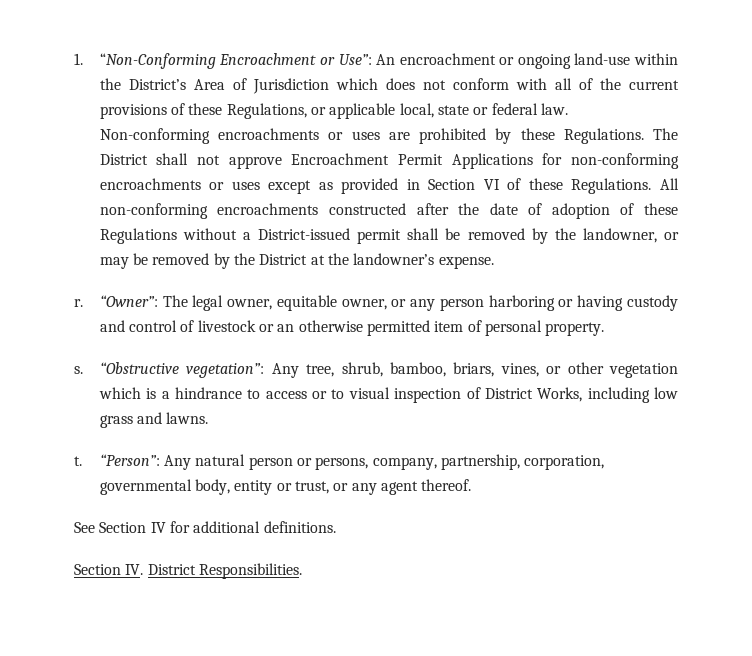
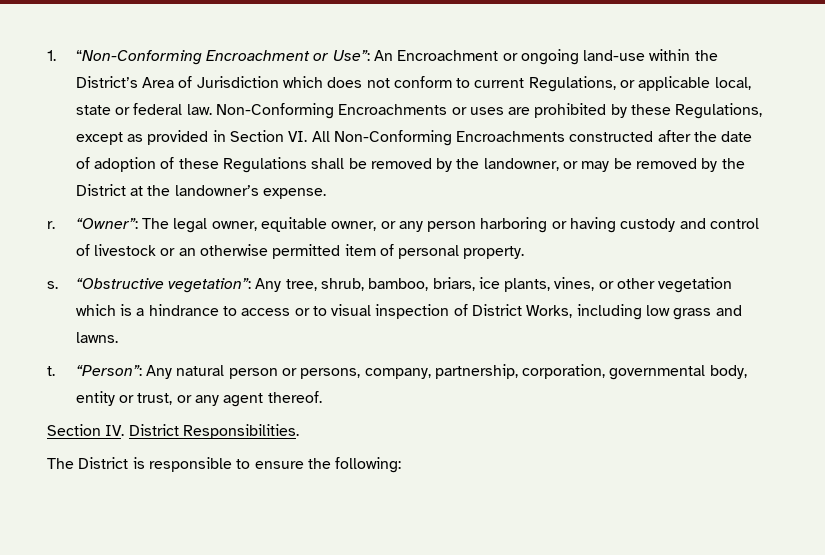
[399,53,496,65] encroachment -> [397,50,499,61] Encroachment
[515,78,679,90] [99,103,223,119] with all of the current provisions of these -> [456,78,525,88] to current
[99,128,320,144] Non-conforming encroachments -> [215,103,448,119] Non-Conforming Encroachments
[563,128,678,144] [99,153,680,169] [99,178,260,190] Regulations. The District shall not approve Encroachment Permit Applications for non-conforming encroachments or uses -> [675,103,763,119] Regulations,
[483,178,679,194] [99,203,319,219] VI of these Regulations. All non-conforming encroachments -> [288,130,566,146] VI. All Non-Conforming Encroachments
[182,228,402,244] without a District-issued permit -> (307, 165) none
(495, 369) none -> [478,277,551,292] ice plants,
[74,521,336,533] [74,563,302,579] See Section IV for additional definitions. // Section IV. District Responsibilities. -> [47,424,299,439] [47,457,402,473] Section IV. District Responsibilities. // The District is responsible to ensure the following:

